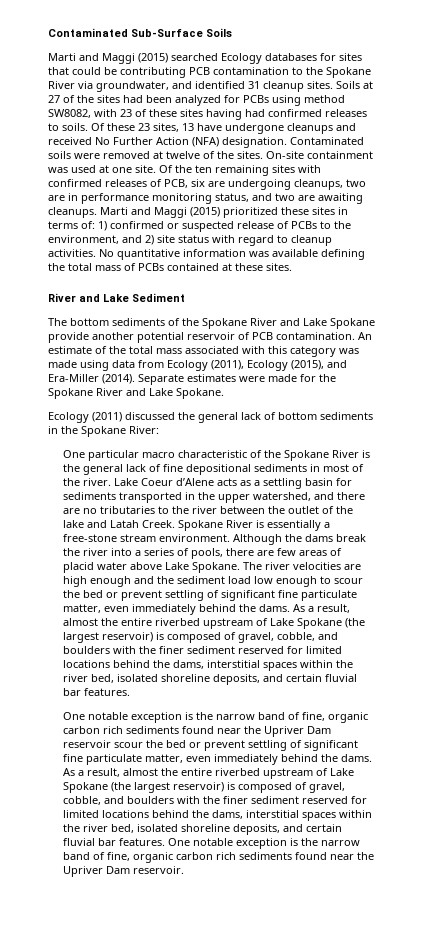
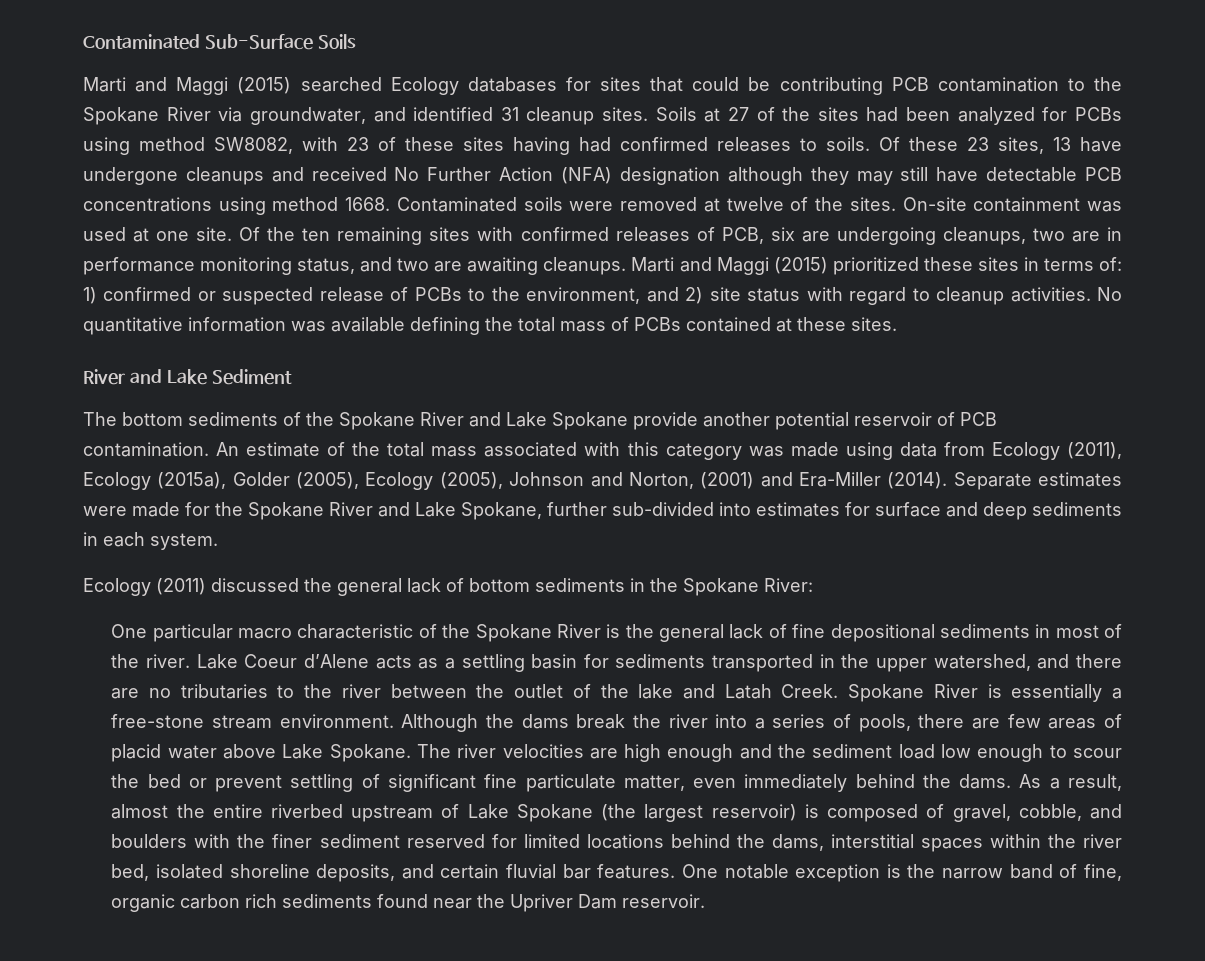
[222,137,287,148] designation. -> [619,167,1122,185] [83,197,391,215] designation although they may still have detectable PCB concentrations using method 1668.
[291,360,324,370] (2015), -> [157,472,755,490] (2015a), Golder (2005), Ecology (2005), Johnson and Norton, (2001)
[176,388,224,399] Spokane. -> [461,502,1122,520] [83,532,218,550] Spokane, further sub-divided into estimates for surface and deep sediments in each system.
[63,712,369,723] [63,726,332,737] [63,740,359,751] [63,754,373,765] [63,768,355,779] [63,782,346,793] [63,796,368,805] [63,810,373,821] [63,824,343,835] [63,838,166,846] // One notable exception is the narrow band of fine, organic carbon rich sediments found near the Upriver Dam reservoir scour the bed or prevent settling of significant fine particulate matter, even immediately behind the dams. As a result, almost the entire riverbed upstream of Lake Spokane (the largest reservoir) is composed of gravel, cobble, and boulders with the finer sediment reserved for limited locations behind the dams, interstitial spaces within the river bed, isolated shoreline deposits, and certain fluvial bar features. -> (676, 871) none

